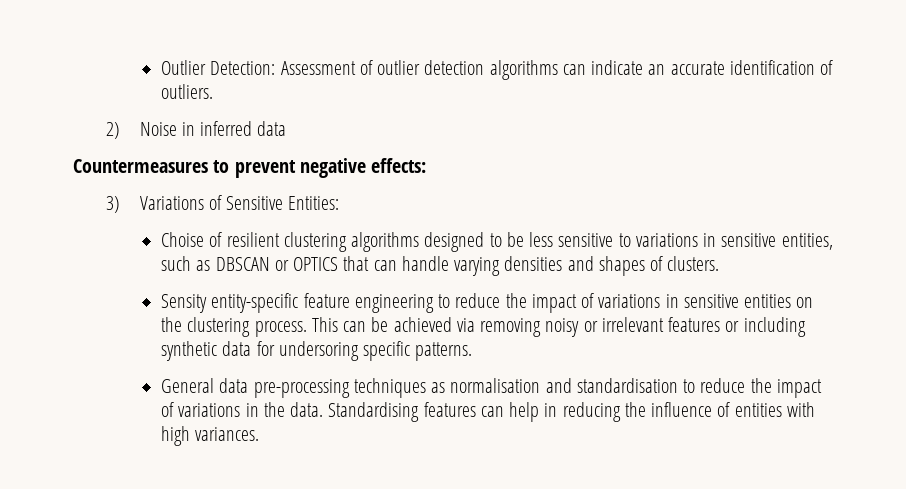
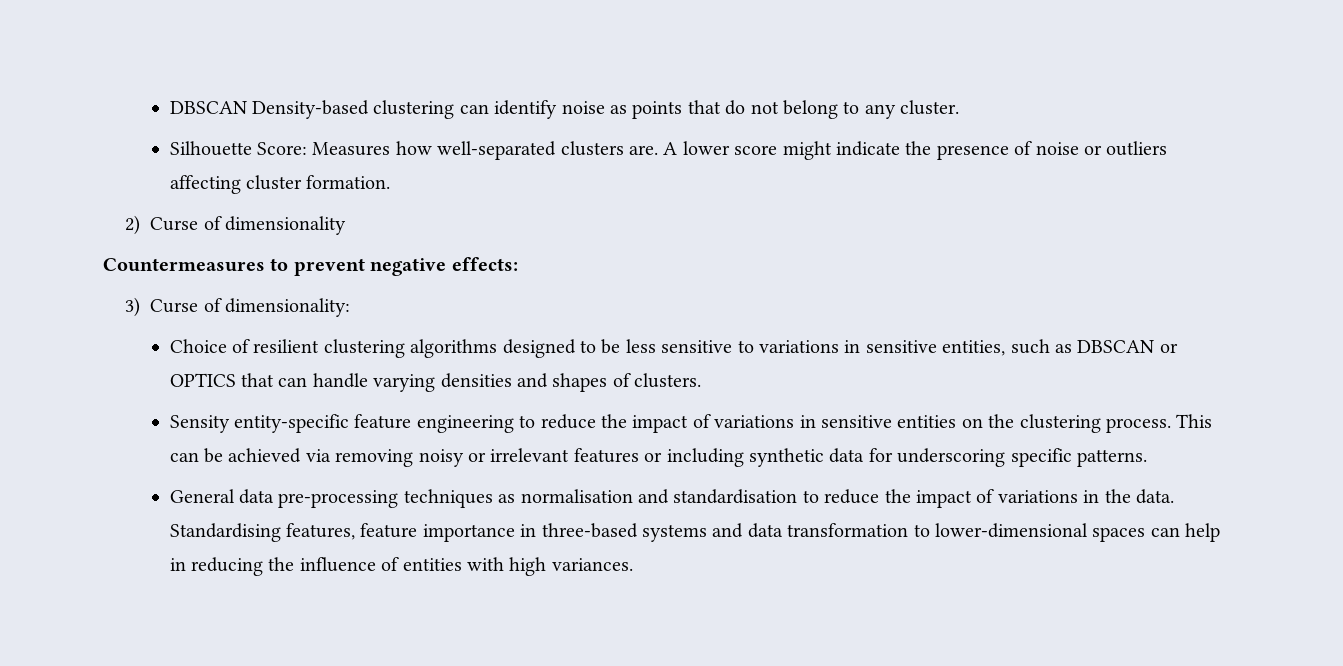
[161,60,834,80] [161,84,214,99] [106,121,287,139] Outlier Detection: Assessment of outlier detection algorithms can indicate an accurate identification of outliers. // 2) Noise in inferred data -> [169,100,960,119] [169,141,1168,160] [169,175,391,194] [125,215,347,235] DBSCAN Density-based clustering can identify noise as points that do not belong to any cluster. // Silhouette Score: Measures how well-separated clusters are. A lower score might indicate the presence of noise or outliers affecting cluster formation. // 2) Curse of dimensionality
[139,195,340,210] [161,232,205,247] Variations of Sensitive Entities: // Choise -> [150,298,351,317] [169,339,227,353] Curse of dimensionality: // Choice
[278,341,359,361] undersoring -> [897,448,1006,467] underscoring
[423,402,476,417] features -> [286,523,1146,542] features, feature importance in three-based systems and data transformation to lower-dimensional spaces

